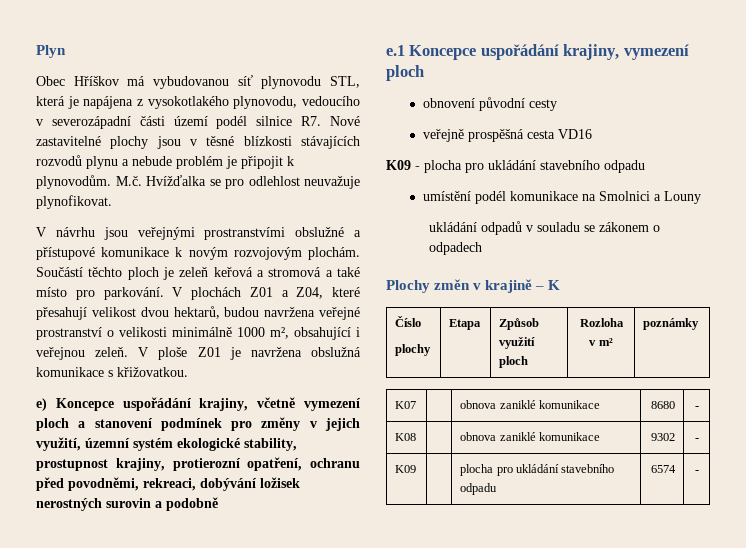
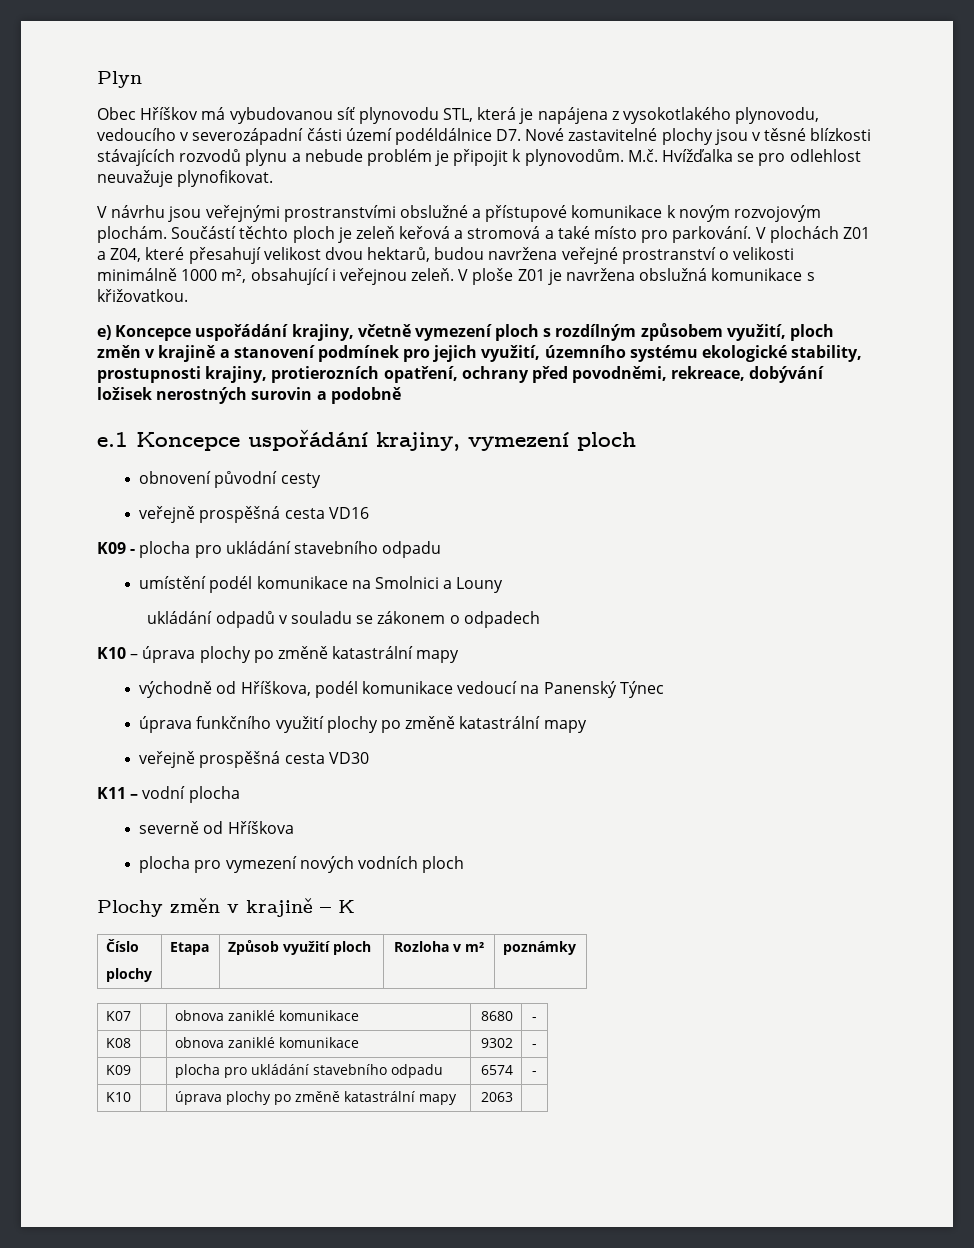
[216,116,322,129] podél silnice R7. -> [394,128,522,145] podéldálnice D7.
[78,417,360,431] [36,437,297,451] [36,457,360,471] a stanovení podmínek pro změny v jejich využití, územní systém ekologické stability, prostupnost krajiny, protierozní opatření, ochranu -> [543,323,835,341] [97,345,863,362] [97,366,529,383] s rozdílným způsobem využití, ploch změn v krajině a stanovení podmínek pro jejich využití, územního systému ekologické stability, prostupnosti krajiny, protierozních opatření, ochrany
[143,478,196,491] rekreaci, -> [671,366,746,381] rekreace,
(483, 248) none -> [97,646,460,663] [139,681,664,698] [139,716,587,733] [139,751,369,768] [97,786,240,803] [139,821,294,834] [139,856,465,873] // K10 – úprava plochy po změně katastrální mapy // východně od Hříškova, podél komunikace vedoucí na Panenský Týnec // úprava funkčního využití plochy po změně katastrální mapy // veřejně prospěšná cesta VD30 // K11 – vodní plocha // severně od Hříškova // plocha pro vymezení nových vodních ploch
(699, 471) none -> [105,1092,131,1102] [174,1091,457,1105] [481,1092,514,1102] // K10 | | úprava plochy po změně katastrální mapy | 2063 |

